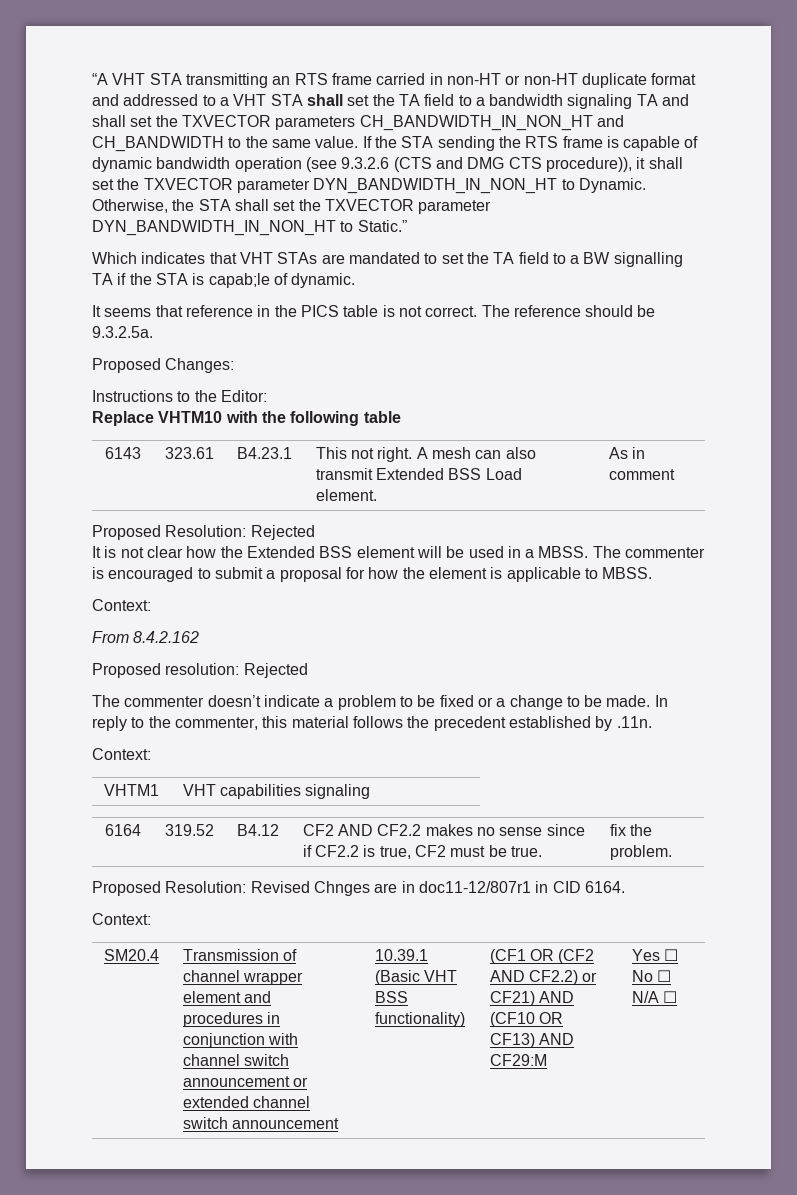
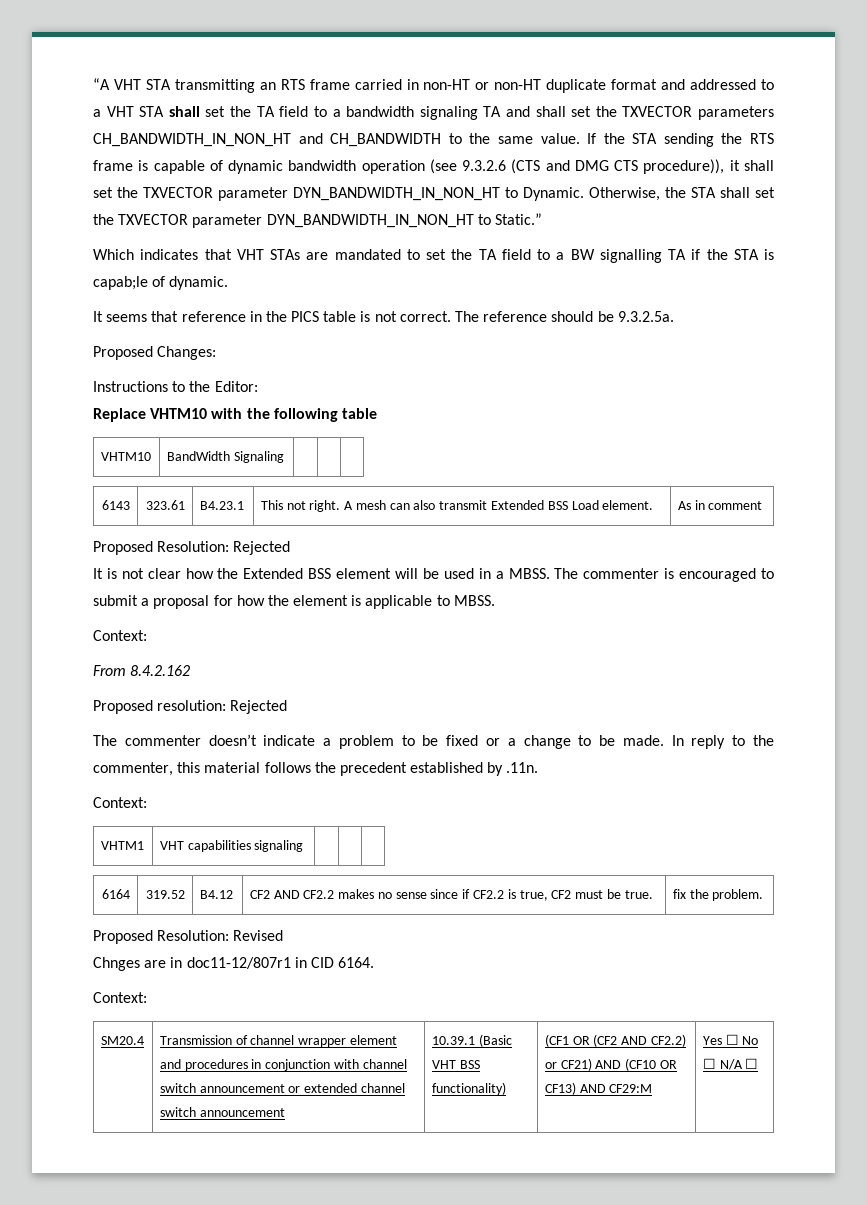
(401, 417) none -> [100,452,151,461] [166,451,284,463] // VHTM10 | BandWidth Signaling | | |
(310, 887) none -> (284, 935) //

